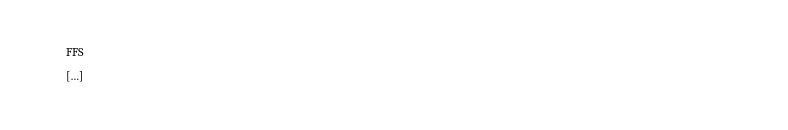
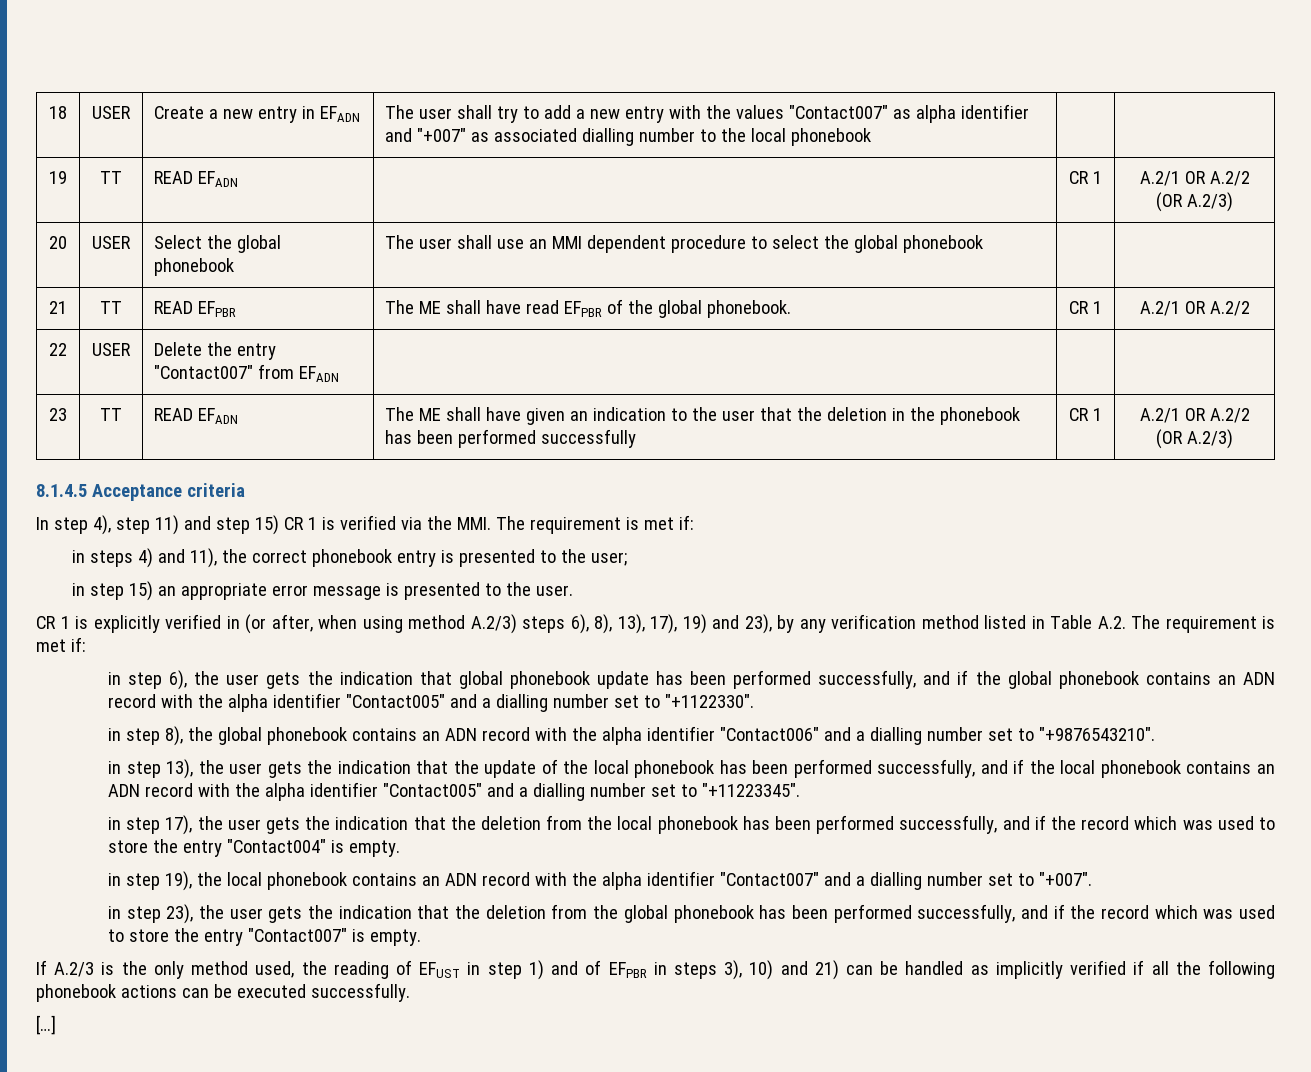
[66,48,84,56] FFS -> [49,106,67,119] [92,106,131,119] [154,106,361,123] [385,104,1030,123] [385,128,872,146] [49,171,67,184] [100,171,122,184] [154,171,239,187] [1069,171,1102,184] [1139,171,1250,186] [1156,192,1233,212] [49,236,67,249] [92,236,131,249] [154,235,282,253] [154,258,235,276] [385,235,984,253] [49,301,67,314] [100,301,122,314] [154,301,237,317] [385,299,792,318] [1069,301,1102,314] [1139,301,1250,316] [49,343,67,356] [92,343,131,356] [154,342,277,360] [154,364,340,382] [49,408,67,421] [100,408,122,421] [154,408,239,424] [385,407,1021,425] [385,429,637,448] [1069,408,1102,421] [1139,408,1250,423] [1156,429,1233,449] [36,483,245,501] [36,515,694,535] [71,548,627,568] [71,581,573,601] [36,614,1275,634] [36,637,86,652] [107,670,1275,690] [107,693,754,712] [107,726,1155,746] [107,759,1276,779] [107,782,800,801] [107,815,1276,835] [107,839,400,857] [107,871,1092,891] [107,904,1276,924] [107,928,421,946] [36,960,1275,980] [36,983,410,1002] 18 | USER | Create a new entry in EFADN | The user shall try to add a new entry with the values "Contact007" as alpha identifier and "+007" as associated dialling number to the local phonebook | | // 19 | TT | READ EFADN | | CR 1 | A.2/1 OR A.2/2 (OR A.2/3) // 20 | USER | Select the global phonebook | The user shall use an MMI dependent procedure to select the global phonebook | | // 21 | TT | READ EFPBR | The ME shall have read EFPBR of the global phonebook. | CR 1 | A.2/1 OR A.2/2 // 22 | USER | Delete the entry "Contact007" from EFADN | | | // 23 | TT | READ EFADN | The ME shall have given an indication to the user that the deletion in the phonebook has been performed successfully | CR 1 | A.2/1 OR A.2/2 (OR A.2/3) // 8.1.4.5 Acceptance criteria // In step 4), step 11) and step 15) CR 1 is verified via the MMI. The requirement is met if: // in steps 4) and 11), the correct phonebook entry is presented to the user; // in step 15) an appropriate error message is presented to the user. // CR 1 is explicitly verified in (or after, when using method A.2/3) steps 6), 8), 13), 17), 19) and 23), by any verification method listed in Table A.2. The requirement is met if: // in step 6), the user gets the indication that global phonebook update has been performed successfully, and if the global phonebook contains an ADN record with the alpha identifier "Contact005" and a dialling number set to "+1122330". // in step 8), the global phonebook contains an ADN record with the alpha identifier "Contact006" and a dialling number set to "+9876543210". // in step 13), the user gets the indication that the update of the local phonebook has been performed successfully, and if the local phonebook contains an ADN record with the alpha identifier "Contact005" and a dialling number set to "+11223345". // in step 17), the user gets the indication that the deletion from the local phonebook has been performed successfully, and if the record which was used to store the entry "Contact004" is empty. // in step 19), the local phonebook contains an ADN record with the alpha identifier "Contact007" and a dialling number set to "+007". // in step 23), the user gets the indication that the deletion from the global phonebook has been performed successfully, and if the record which was used to store the entry "Contact007" is empty. // If A.2/3 is the only method used, the reading of EFUST in step 1) and of EFPBR in steps 3), 10) and 21) can be handled as implicitly verified if all the following phonebook actions can be executed successfully.

